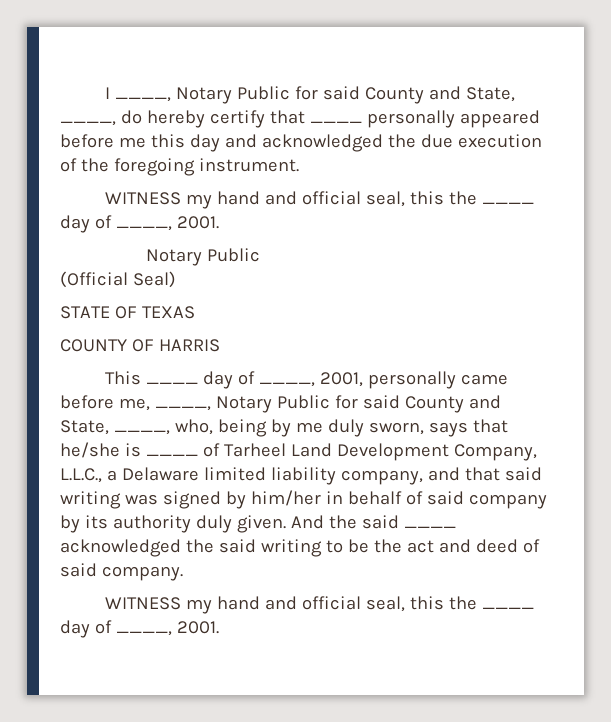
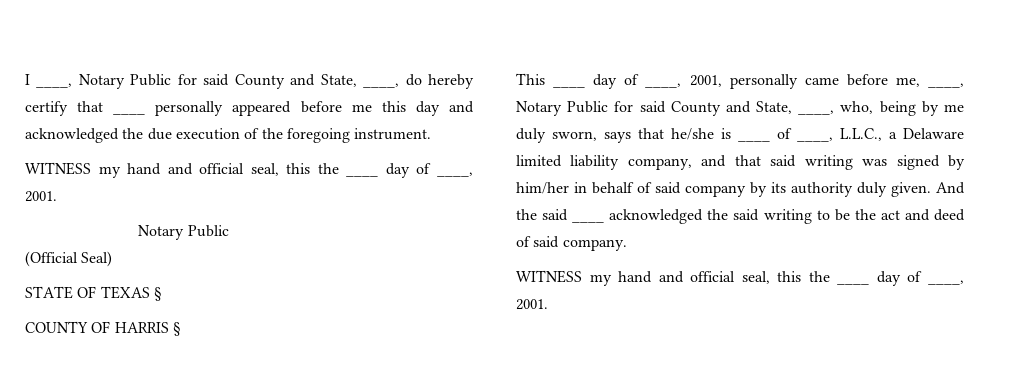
(195, 312) none -> [153,287,162,301] §
(220, 345) none -> [172,322,181,336] §
[223,443,537,461] Tarheel Land Development Company, -> [797,137,833,142] ____,

